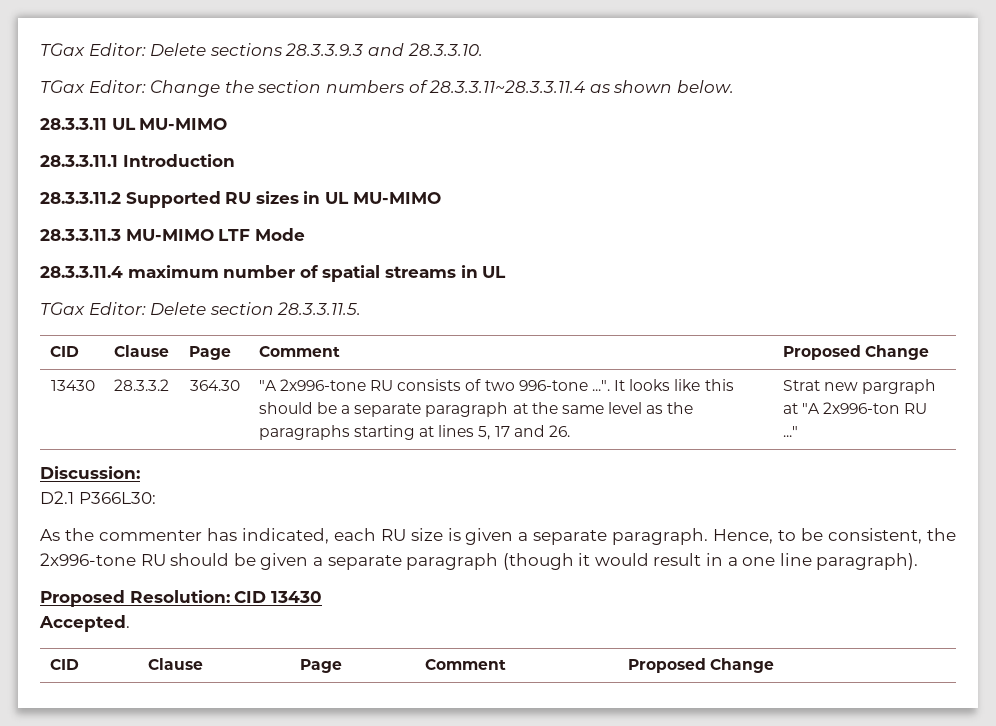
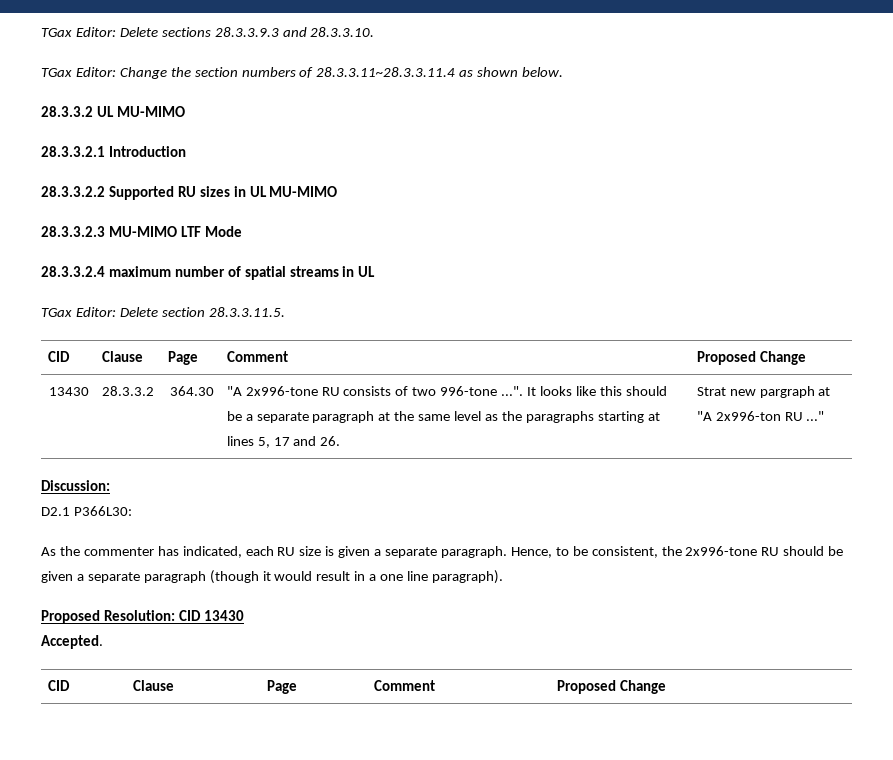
[40,118,228,130] [40,155,118,167] 28.3.3.11 UL MU-MIMO // 28.3.3.11.1 -> [41,106,185,117] [41,146,105,157] 28.3.3.2 UL MU-MIMO // 28.3.3.2.1
[40,192,121,204] 28.3.3.11.2 -> [41,186,105,197] 28.3.3.2.2
[40,229,121,241] 28.3.3.11.3 -> [41,226,105,237] 28.3.3.2.3
[40,266,123,278] 28.3.3.11.4 -> [41,266,105,277] 28.3.3.2.4

